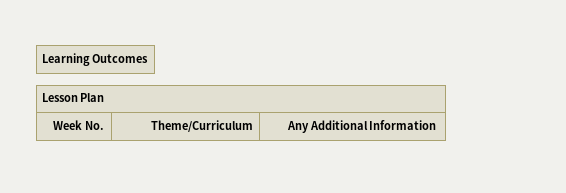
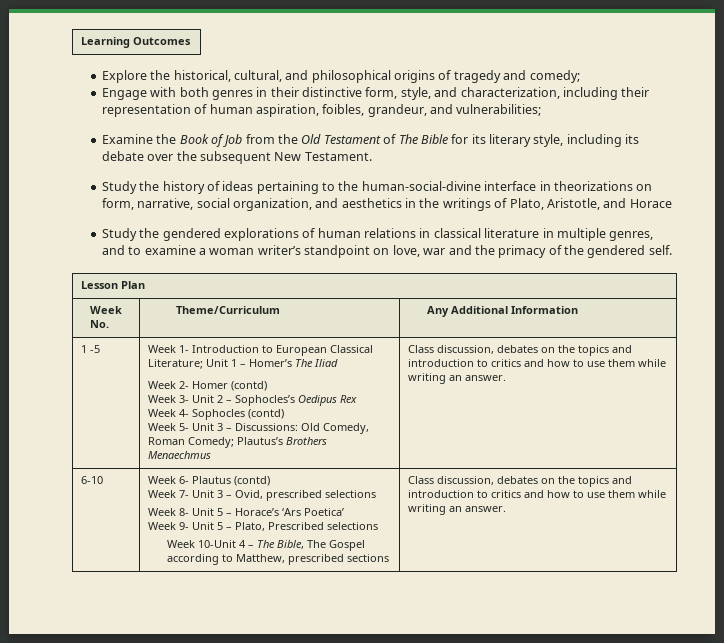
(149, 58) none -> [101,70,580,83] [101,87,650,100] [101,104,542,117] [101,134,640,147] [101,151,372,164] [101,181,653,194] [101,198,672,211] [101,228,654,241] [101,245,672,258] // Explore the historical, cultural, and philosophical origins of tragedy and comedy; // Engage with both genres in their distinctive form, style, and characterization, including their representation of human aspiration, foibles, grandeur, and vulnerabilities; // Examine the Book of Job from the Old Testament of The Bible for its literary style, including its debate over the subsequent New Testament. // Study the history of ideas pertaining to the human-social-divine interface in theorizations on form, narrative, social organization, and aesthetics in the writings of Plato, Aristotle, and Horace // Study the gendered explorations of human relations in classical literature in multiple genres, and to examine a woman writer’s standpoint on love, war and the primacy of the gendered self.
(437, 125) none -> [80,345,100,353] [147,345,373,356] [147,359,338,369] [147,381,267,391] [147,395,357,406] [147,409,284,420] [147,423,369,434] [147,437,327,448] [147,451,211,459] [407,345,632,356] [407,359,666,367] [407,373,506,384] [80,476,103,484] [147,476,270,486] [147,490,376,501] [147,508,344,516] [147,522,378,531] [166,540,365,551] [166,554,389,565] [407,476,632,487] [407,490,666,498] [407,504,506,515] // 1 -5 | Week 1- Introduction to European Classical Literature; Unit 1 – Homer’s The Iliad // Week 2- Homer (contd) // Week 3- Unit 2 – Sophocles’s Oedipus Rex // Week 4- Sophocles (contd) // Week 5- Unit 3 – Discussions: Old Comedy, Roman Comedy; Plautus’s Brothers Menaechmus | Class discussion, debates on the topics and introduction to critics and how to use them while writing an answer. // 6-10 | Week 6- Plautus (contd) // Week 7- Unit 3 – Ovid, prescribed selections // Week 8- Unit 5 – Horace’s ‘Ars Poetica’ // Week 9- Unit 5 – Plato, Prescribed selections // Week 10-Unit 4 – The Bible, The Gospel according to Matthew, prescribed sections | Class discussion, debates on the topics and introduction to critics and how to use them while writing an answer.

